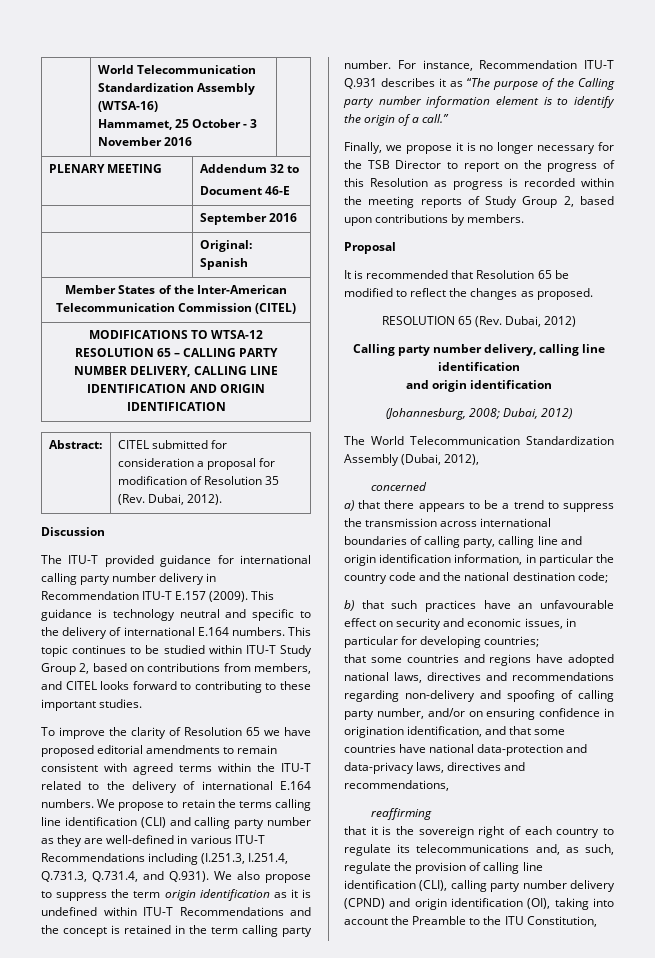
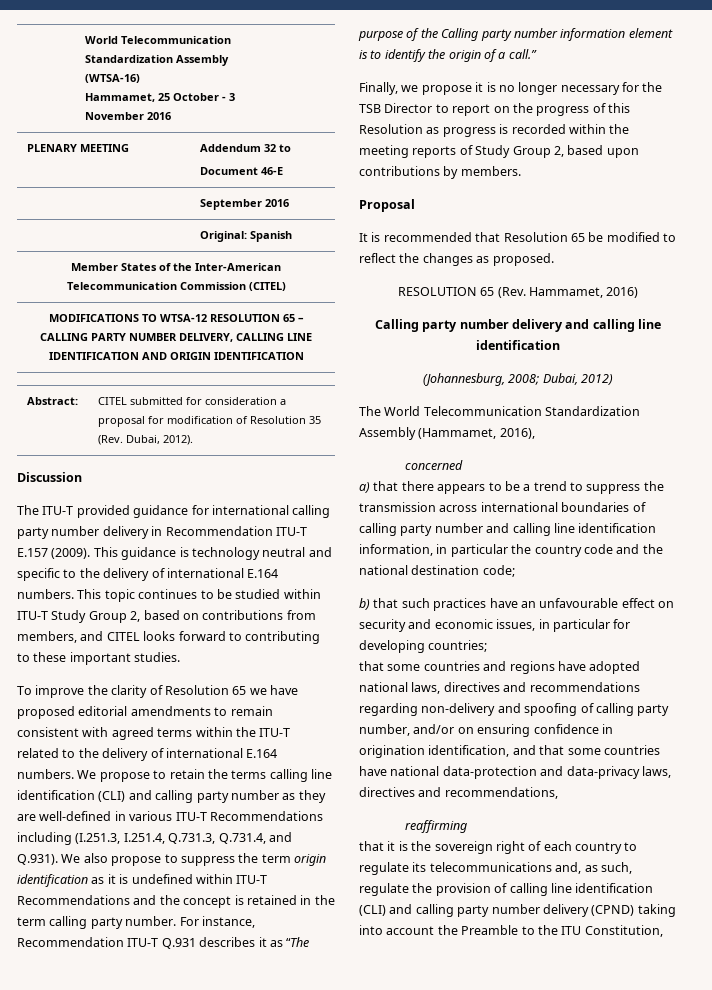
[505,316,577,327] [352,344,606,356] [438,362,520,371] [405,380,553,392] Dubai, 2012) // Calling party number delivery, calling line identification // and origin identification -> [528,287,639,298] [374,319,662,332] [476,340,560,350] Hammamet, 2016) // Calling party number delivery and calling line identification
[401,454,480,465] (Dubai, 2012), -> [418,428,535,439] (Hammamet, 2016),
[463,536,582,548] [344,554,376,566] party, calling line and origin -> [400,523,575,536] party number and calling line
[419,880,448,891] (CLI), -> [359,904,413,916] (CLI) and
[389,898,551,910] and origin identification (OI), -> (635, 910) none

